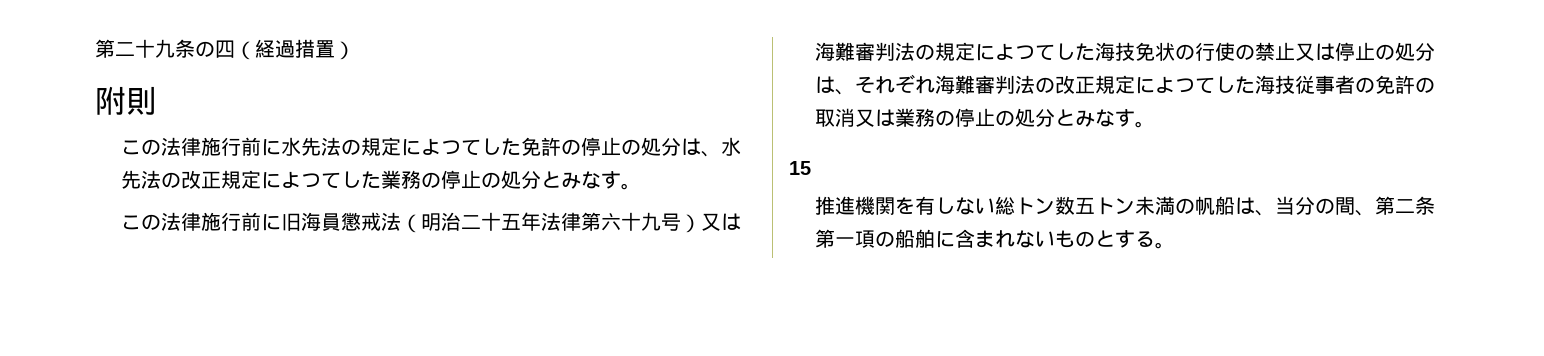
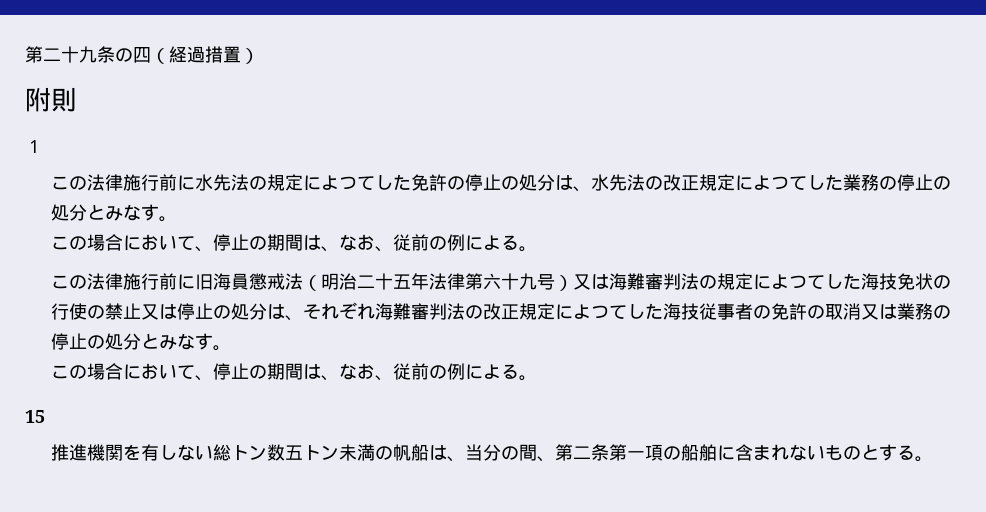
(157, 100) none -> [25,140,43,153] // １
(642, 186) none -> [50,234,537,252] // この場合において、停止の期間は、なお、従前の例による。
(1156, 124) none -> [50,363,537,381] // この場合において、停止の期間は、なお、従前の例による。

